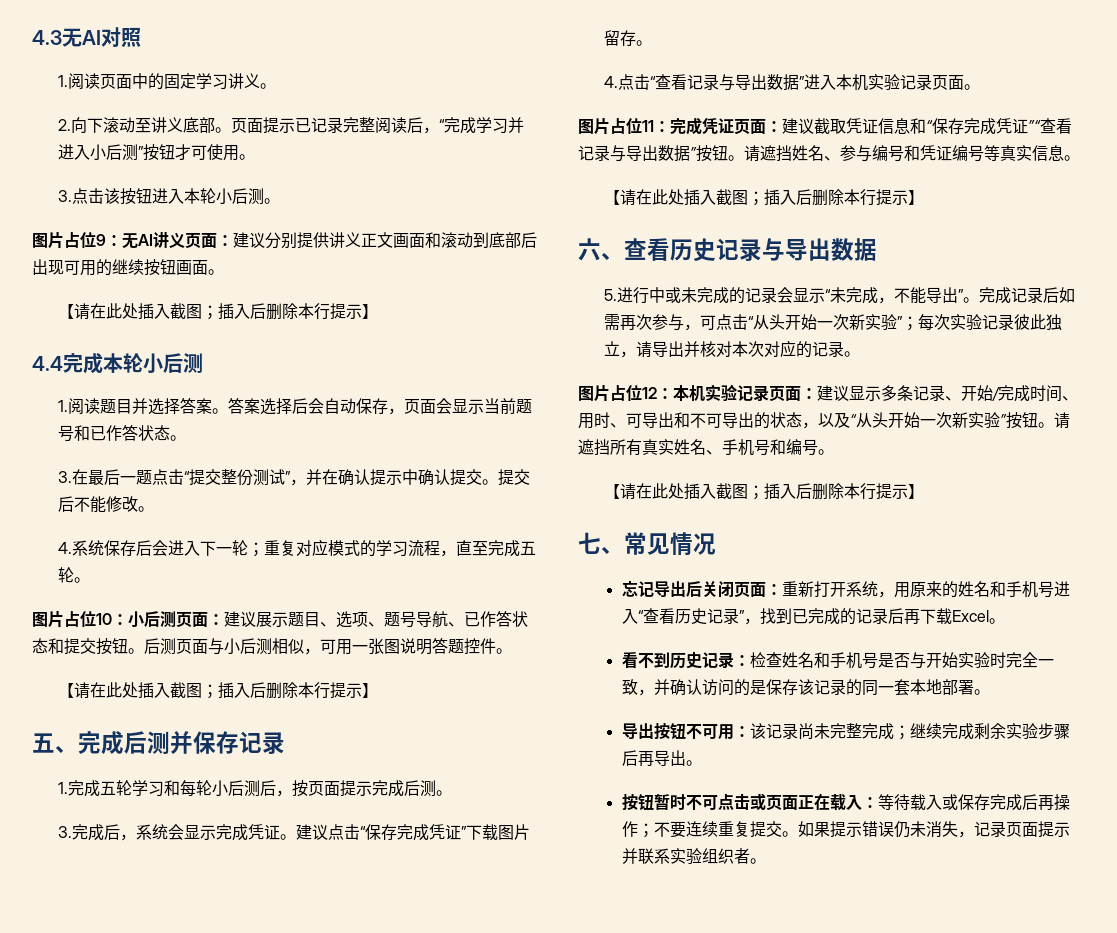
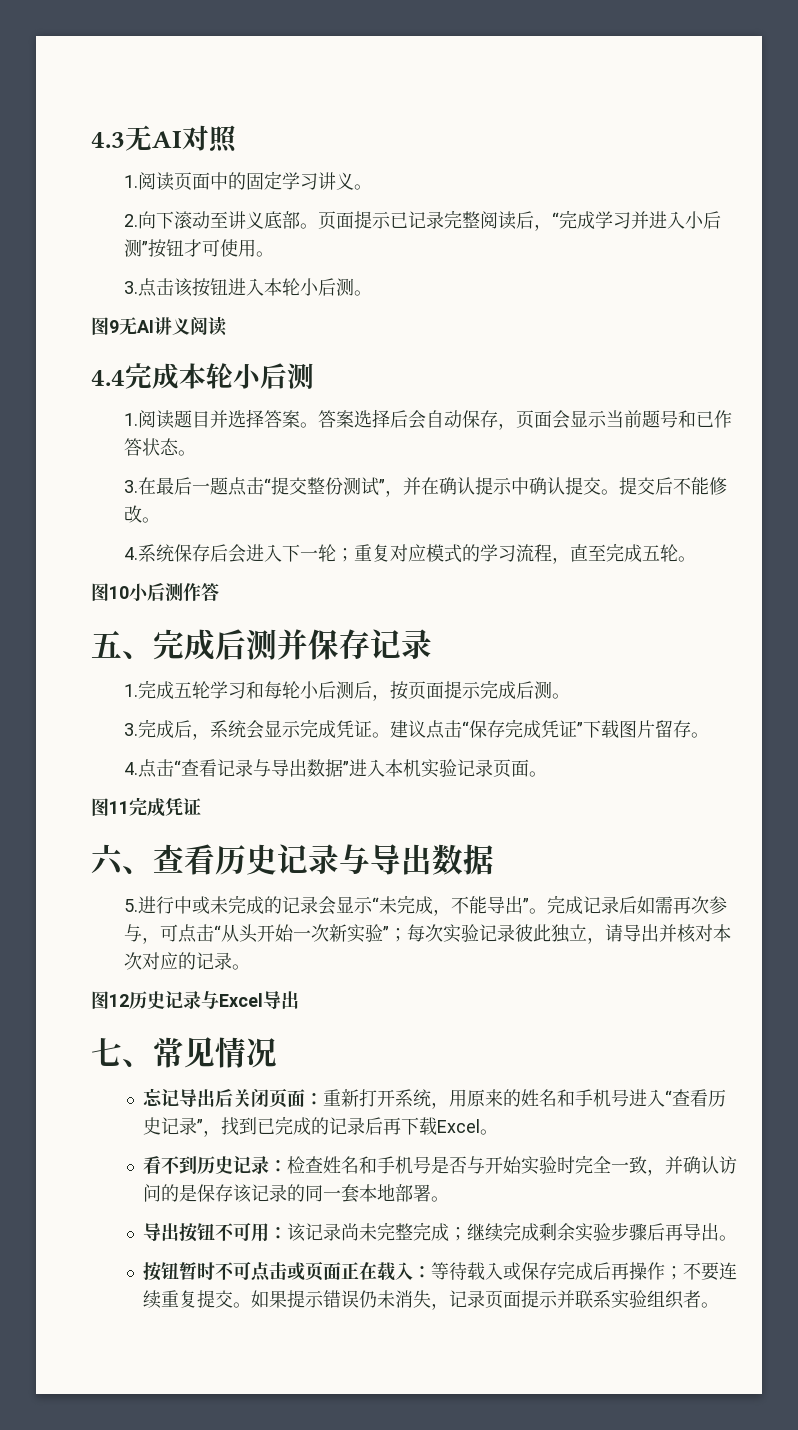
[48,231,537,249] [32,259,224,276] [57,303,378,320] 片占位9：无AI讲义页面：建议分别提供讲义正文画面和滚动到底部后出现可用的继续按钮画面。 // 【请在此处插入截图；插入后删除本行提示】 -> [109,316,227,336] 9无AI讲义阅读
[48,611,528,628] [32,638,512,655] [57,682,378,699] 片占位10：小后测页面：建议展示题目、选项、题号导航、已作答状态和提交按钮。后测页面与小后测相似，可用一张图说明答题控件。 // 【请在此处插入截图；插入后删除本行提示】 -> [109,583,219,601] 10小后测作答
[594,117,1072,135] [578,145,1080,162] [603,189,924,206] 片占位11：完成凭证页面：建议截取凭证信息和“保存完成凭证”“查看记录与导出数据”按钮。请遮挡姓名、参与编号和凭证编号等真实信息。 // 【请在此处插入截图；插入后删除本行提示】 -> [109,797,201,817] 11完成凭证
[594,384,1078,402] [578,412,1070,429] [578,439,834,456] [603,483,924,500] 片占位12：本机实验记录页面：建议显示多条记录、开始/完成时间、用时、可导出和不可导出的状态，以及“从头开始一次新实验”按钮。请遮挡所有真实姓名、手机号和编号。 // 【请在此处插入截图；插入后删除本行提示】 -> [109,991,299,1009] 12历史记录与Excel导出

